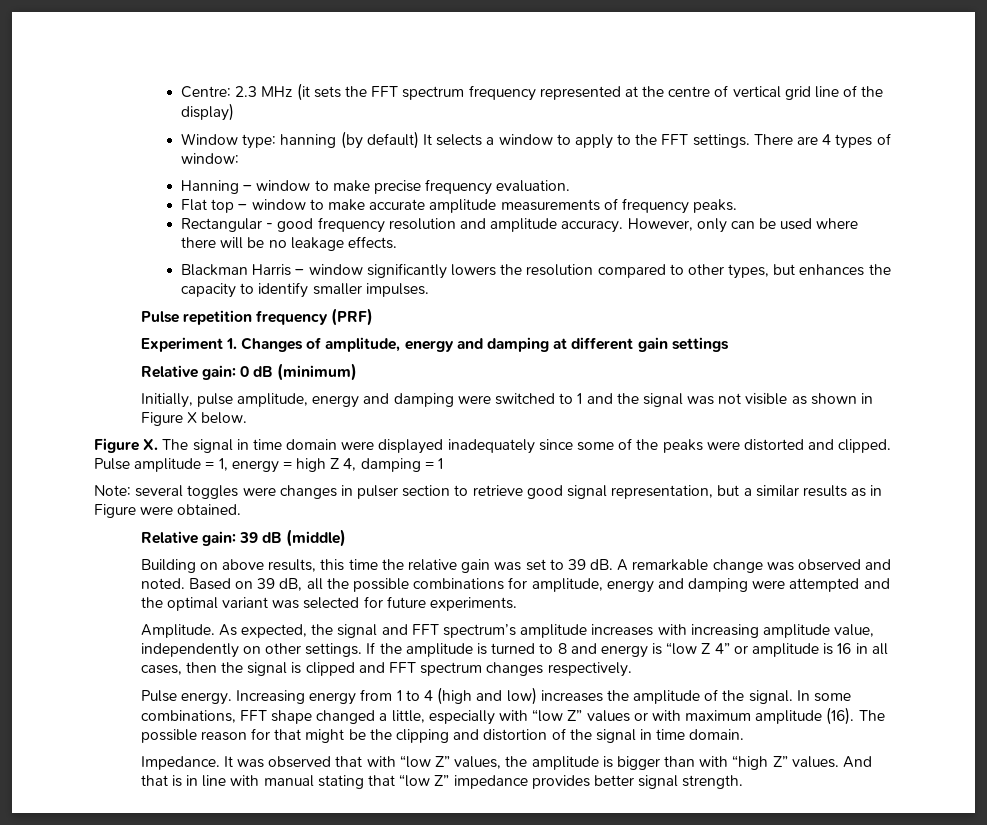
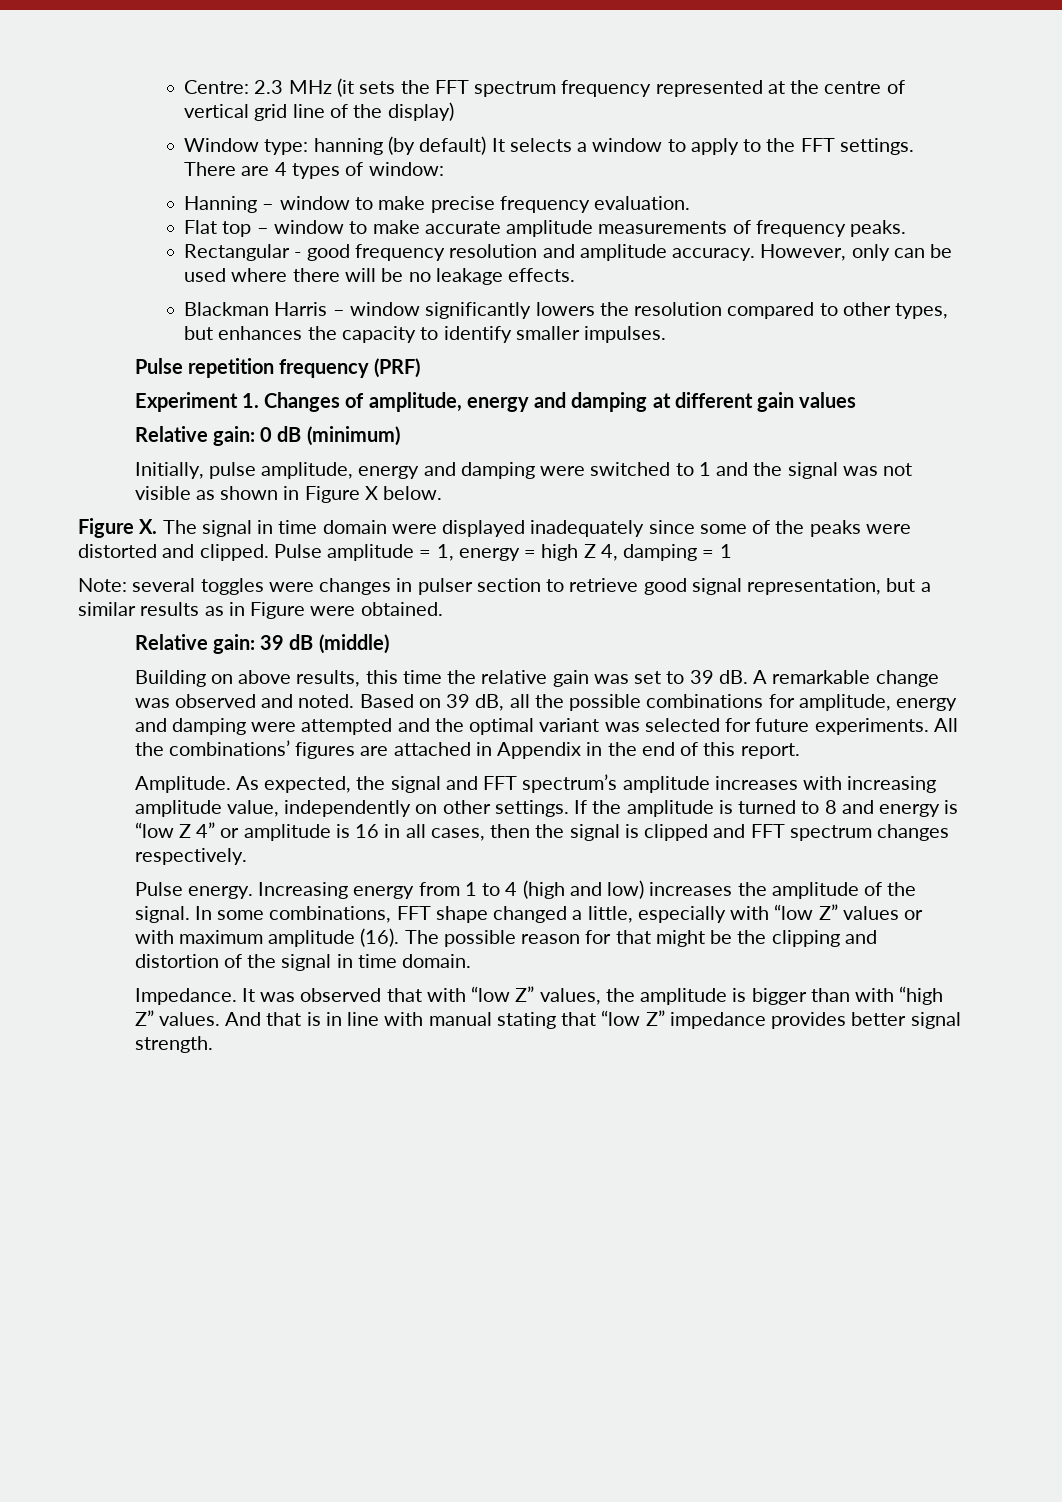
[671,337,729,352] settings -> [799,392,857,408] values
(517, 604) none -> [933,718,958,732] [134,740,800,759] All the combinations’ figures are attached in Appendix in the end of this report.

